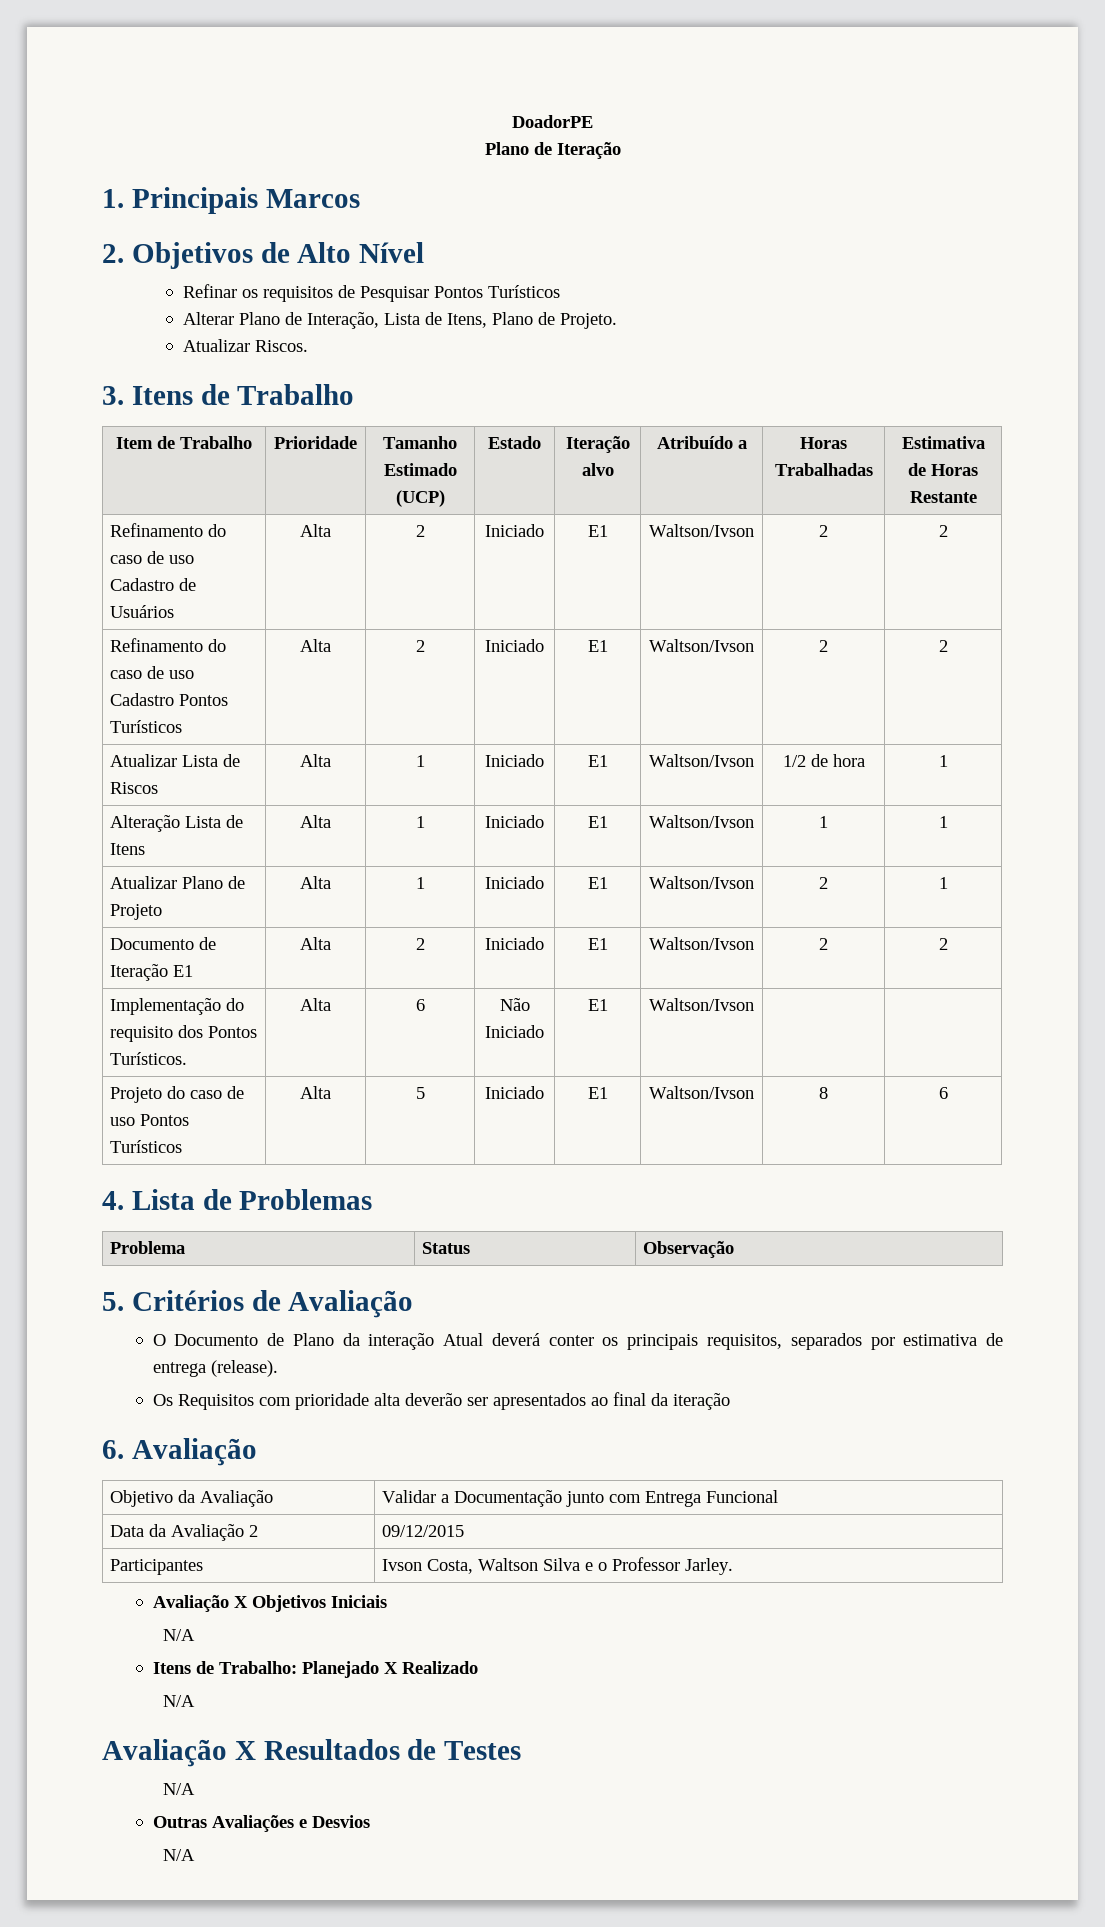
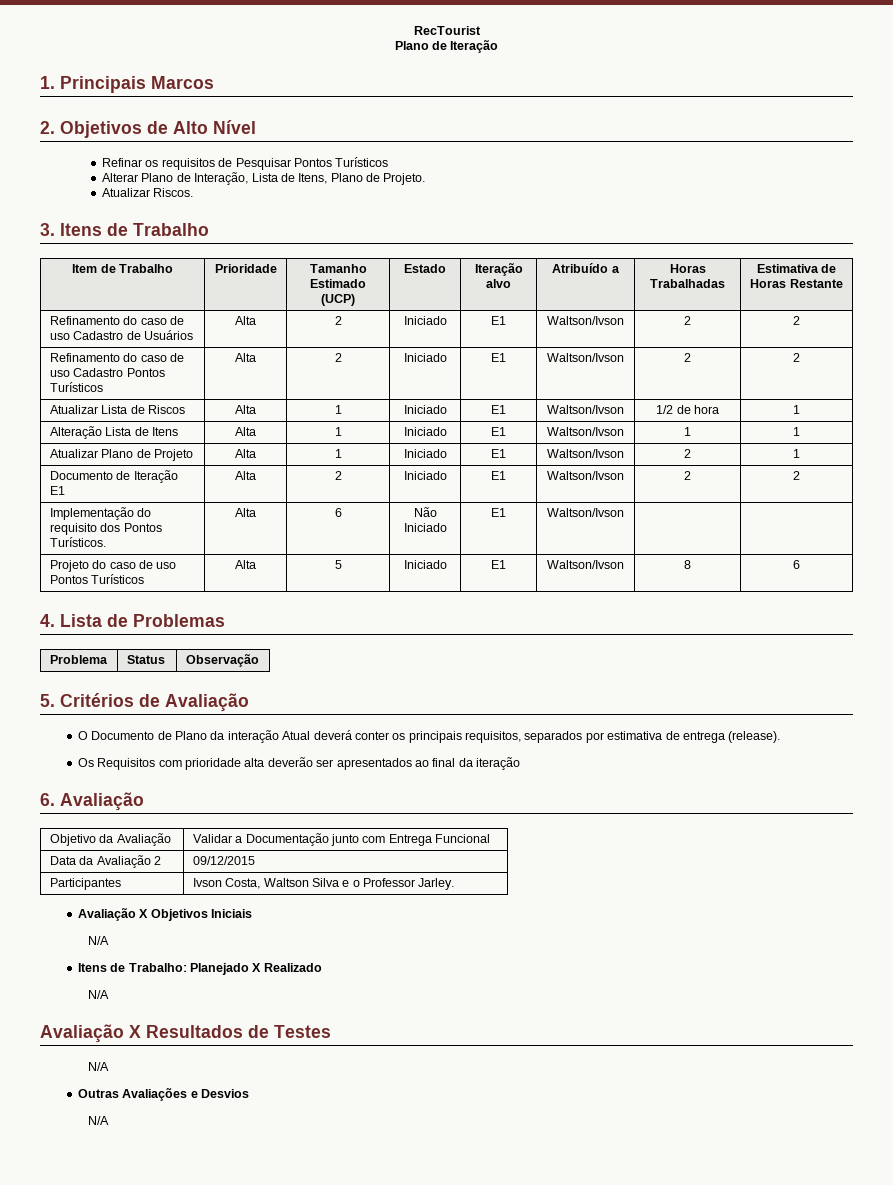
[512,115,593,128] DoadorPE -> [413,26,481,35] RecTourist

